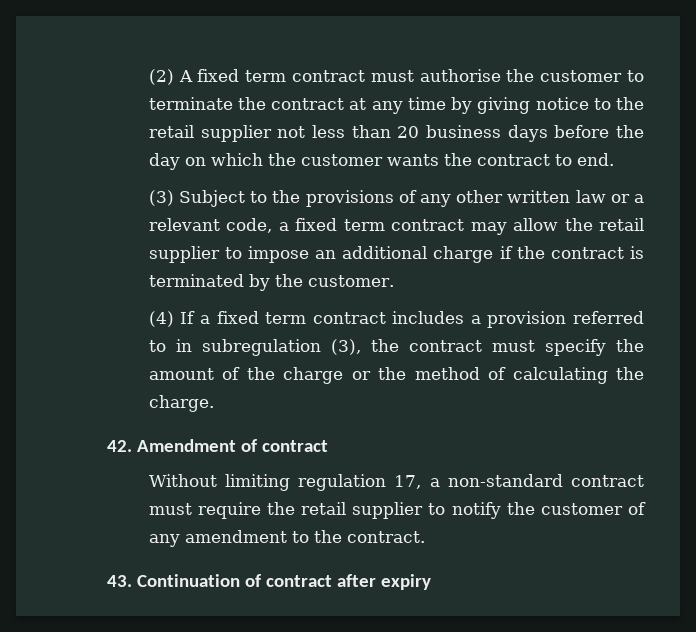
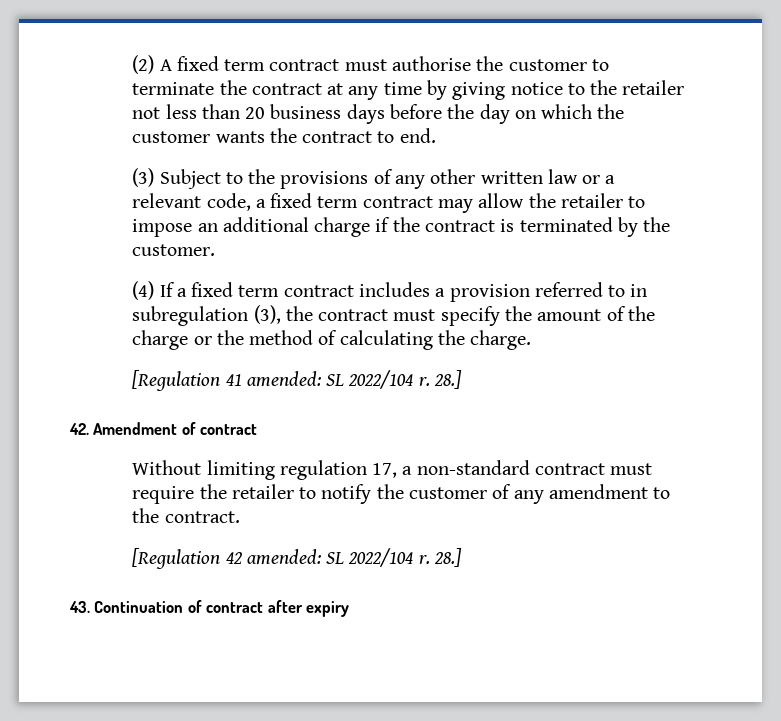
[148,125,272,142] retail supplier -> [622,80,685,95] retailer
[599,218,644,231] [148,246,220,263] retail supplier -> [560,193,623,208] retailer
(214, 403) none -> [132,370,462,391] // [Regulation 41 amended: SL 2022/104 r. 28.]
[301,502,424,519] retail supplier -> [231,484,294,499] retailer
(425, 537) none -> [132,548,462,569] // [Regulation 42 amended: SL 2022/104 r. 28.]

